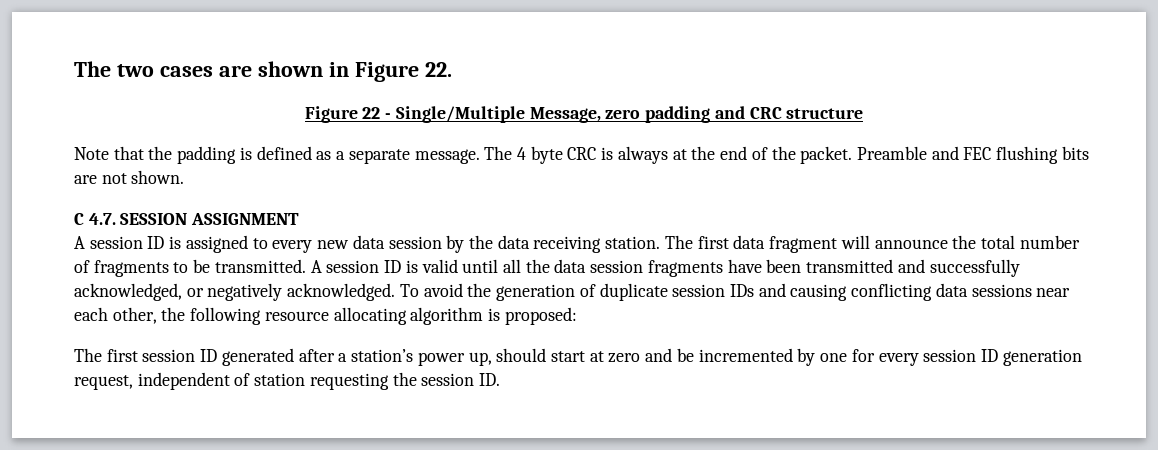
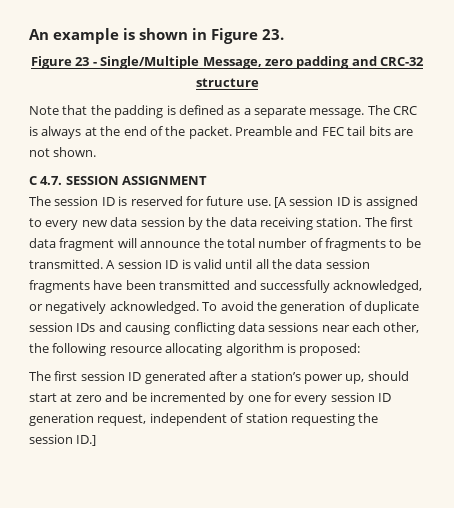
[74,61,252,77] The two cases are -> [29,28,135,44] An example is
[424,62,452,77] [304,106,381,123] 22. // Figure 22 -> [262,29,284,40] [31,56,90,69] 23. // Figure 23
[749,107,782,119] CRC -> [380,57,424,66] CRC-32
[516,146,563,164] 4 byte -> (390, 110) none
[996,146,1059,164] flushing -> [347,126,366,136] tail
[74,236,85,249] A -> [29,196,287,208] The session ID is reserved for future use. [A
[479,373,501,386] ID. -> [76,435,97,446] ID.]

